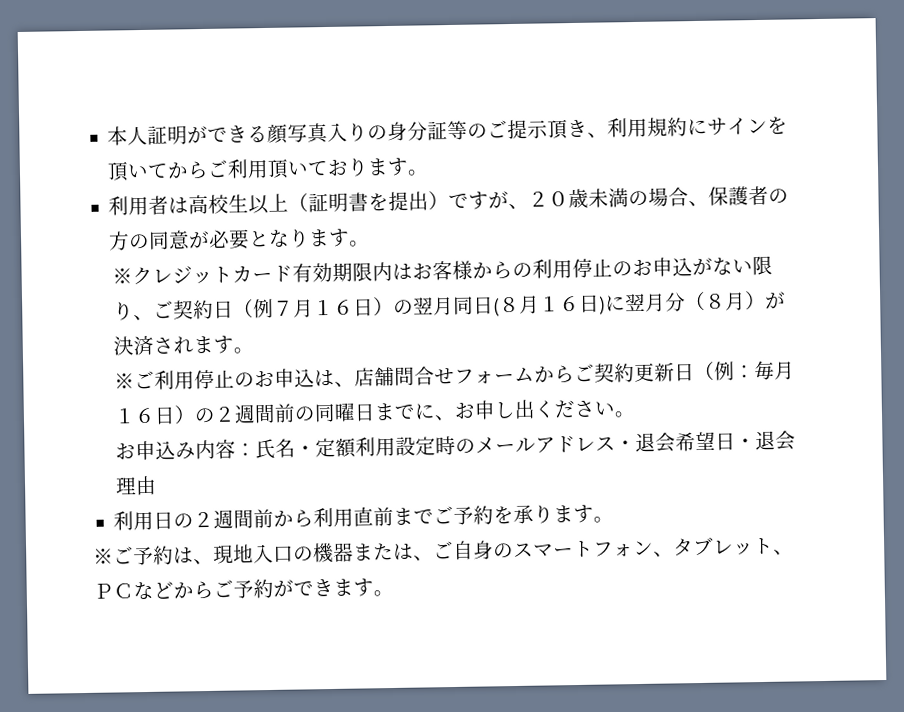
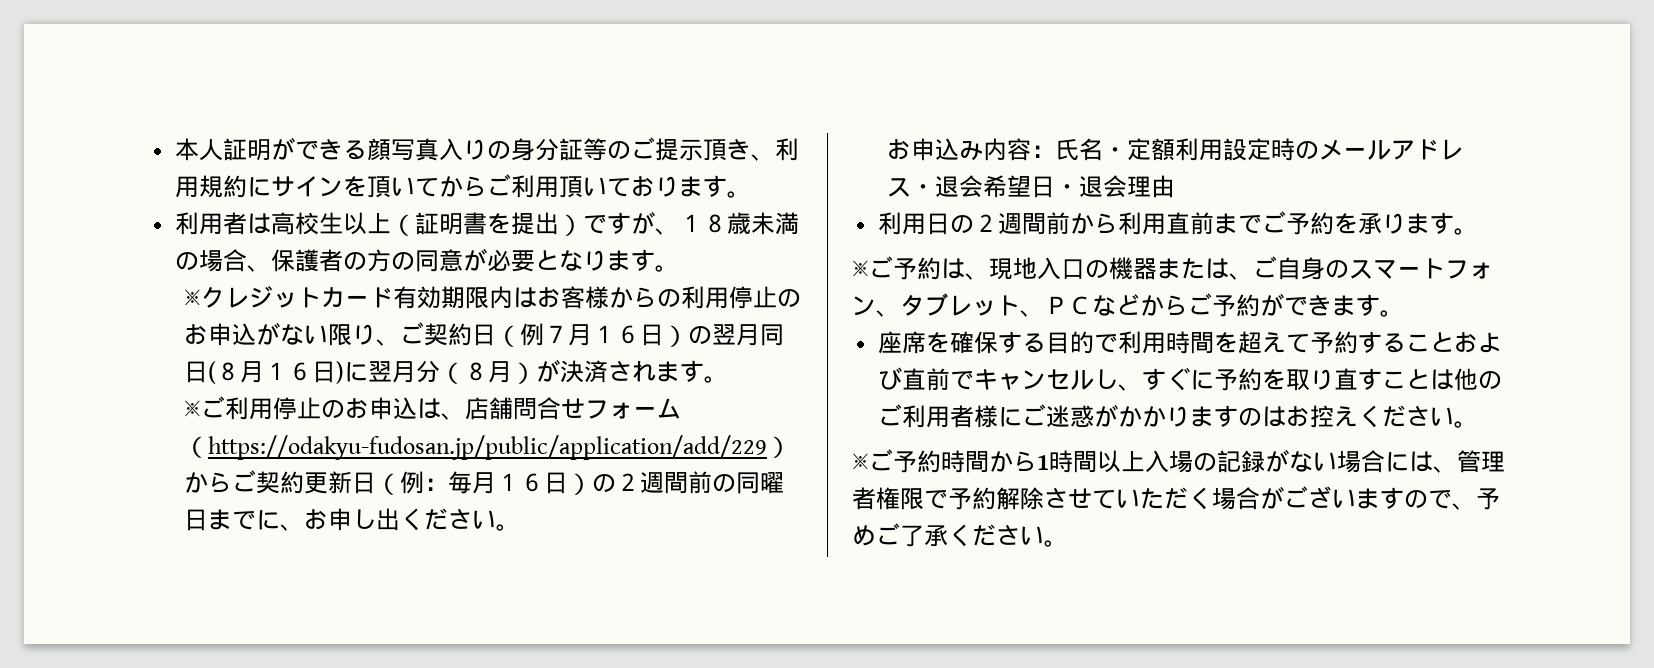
[528,191,570,207] ２０ -> [679,214,728,233] １８
(535, 375) none -> [184,435,792,460] （https://odakyu-fudosan.jp/public/application/add/229）
(394, 593) none -> [878,331,1503,354] [878,367,1503,391] [878,404,1479,428] [852,449,1505,473] [852,486,1500,510] [852,523,1068,547] // 座席を確保する目的で利用時間を超えて予約することおよび直前でキャンセルし、すぐに予約を取り直すことは他のご利用者様にご迷惑がかかりますのはお控えください。 // ※ご予約時間から1時間以上入場の記録がない場合には、管理者権限で予約解除させていただく場合がございますので、予めご了承ください。

